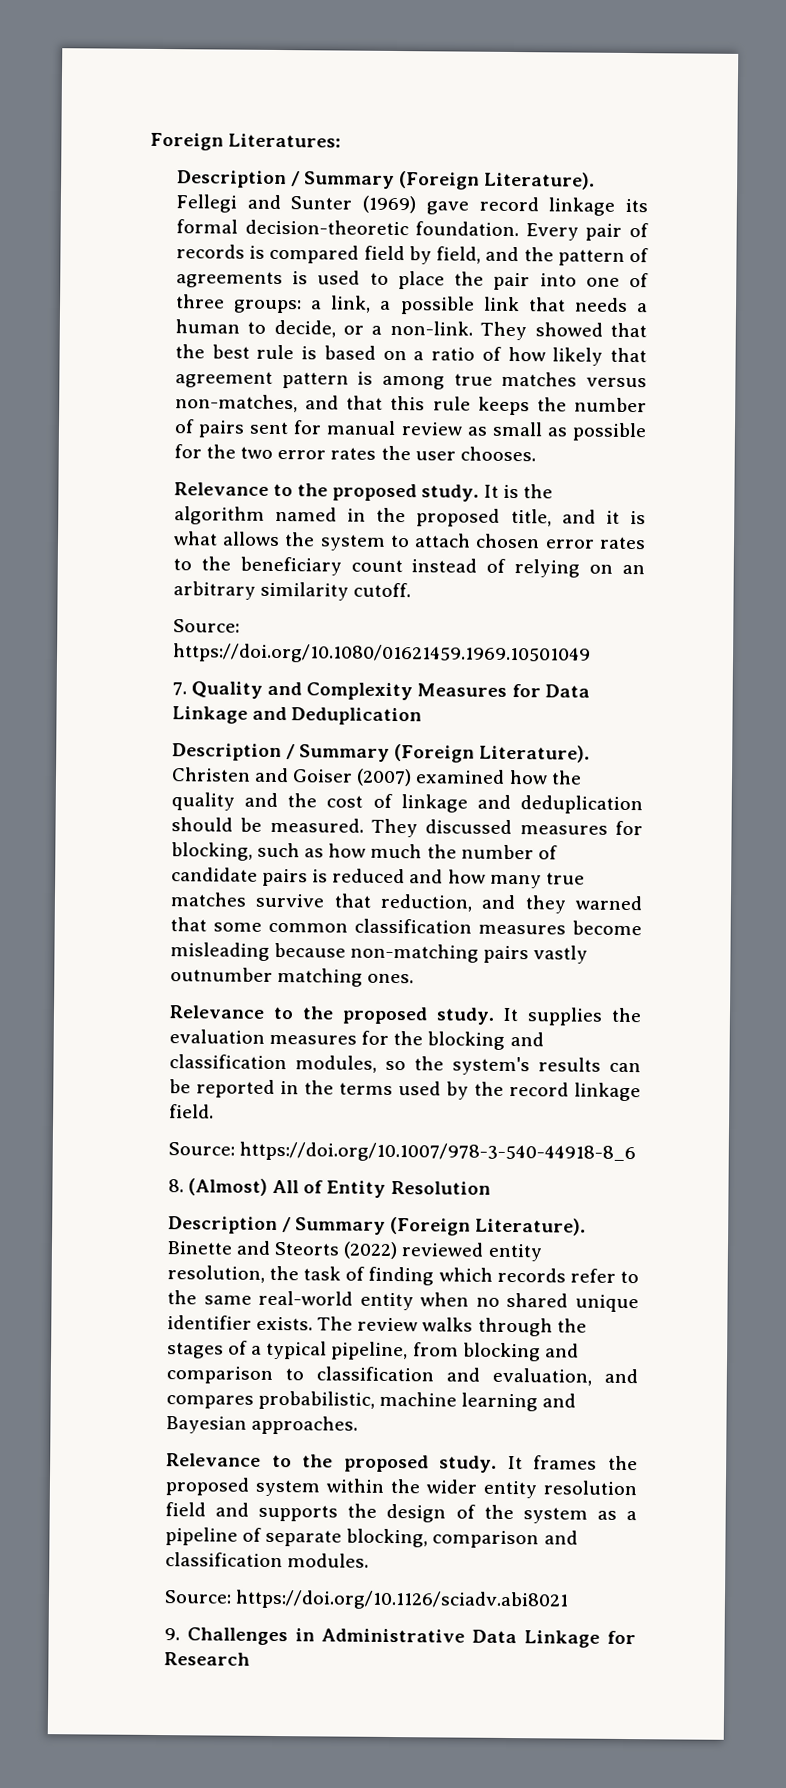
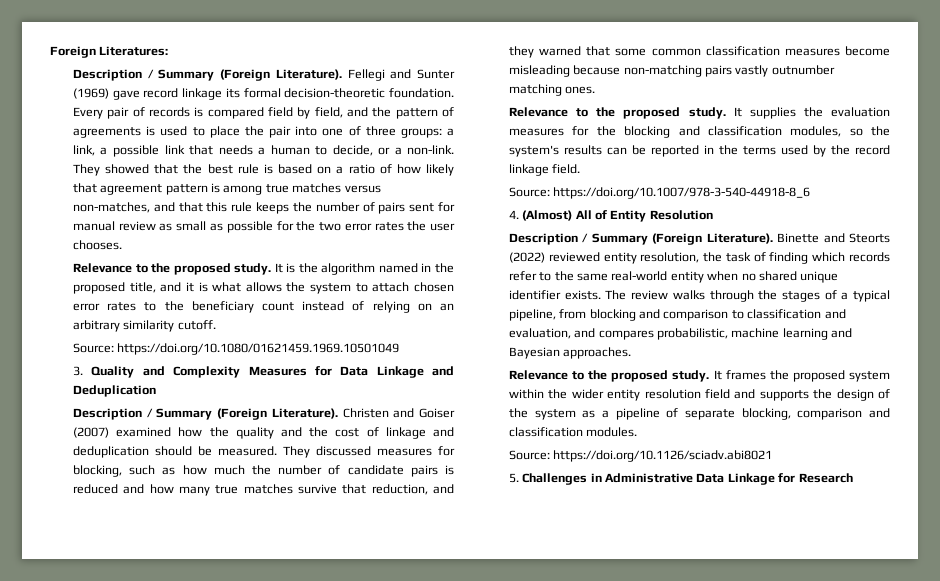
[171,682,187,696] 7. -> [72,366,83,376] 3.
[167,1179,184,1193] 8. -> [508,210,519,219] 4.
[163,1628,180,1641] 9. -> [508,473,519,483] 5.

